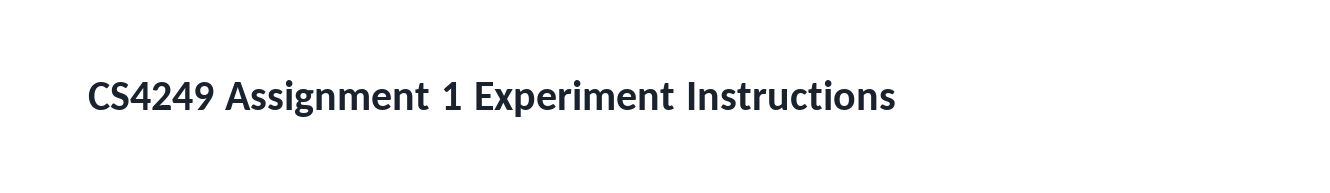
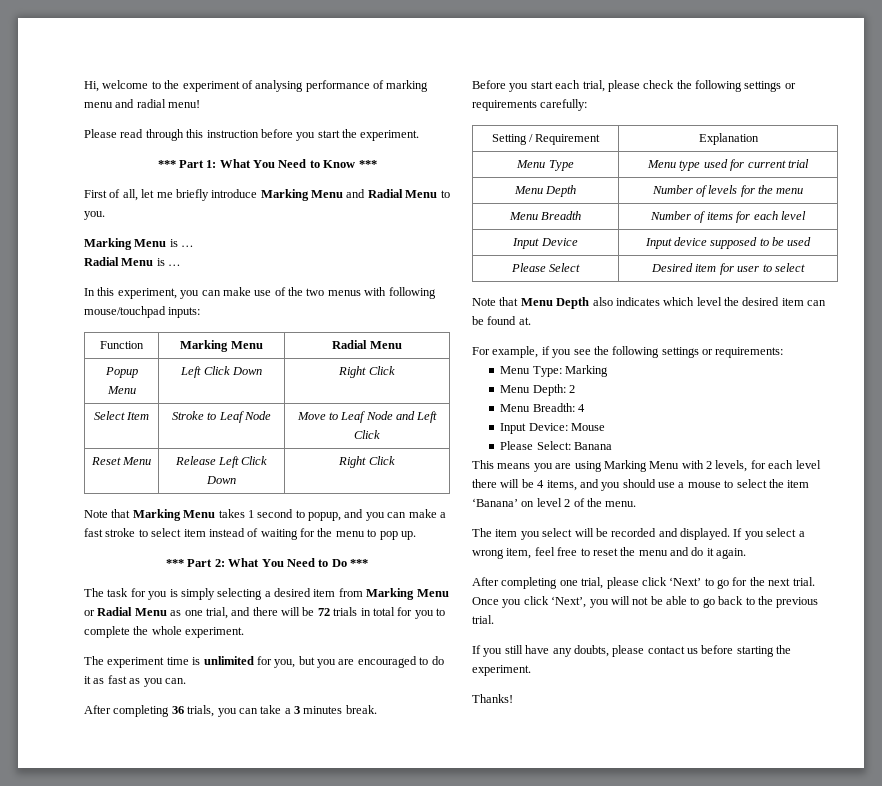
[88,80,896,117] CS4249 Assignment 1 Experiment Instructions -> [84,80,429,92] [84,99,201,108] [84,129,420,141] [157,159,377,168] [84,189,450,201] [84,211,105,220] [84,238,195,250] [84,257,182,266] [84,287,436,299] [84,306,201,318] [100,341,144,349] [180,340,263,352] [332,340,402,349] [104,367,138,378] [106,386,136,394] [180,366,262,378] [338,366,395,378] [93,411,150,420] [171,411,272,423] [296,411,438,423] [354,430,380,439] [90,457,152,465] [174,456,268,468] [206,476,236,484] [338,456,395,468] [84,509,446,521] [84,528,416,540] [166,558,368,567] [84,588,449,600] [84,607,445,619] [84,626,245,638] [84,656,444,668] [84,675,186,687] [84,705,377,717] [472,80,796,92] [472,99,588,111] [491,134,601,145] [698,133,759,145] [516,160,574,171] [647,159,809,171] [513,185,577,197] [651,185,804,197] [508,211,582,220] [650,211,806,223] [512,238,578,249] [644,237,812,249] [510,263,581,272] [651,263,805,275] [472,297,827,309] [472,316,531,325] [472,346,784,358] [500,365,609,377] [500,384,576,396] [500,403,586,412] [500,423,606,434] [500,441,613,450] [472,460,821,472] [472,479,810,491] [472,498,637,507] [472,528,805,540] [472,547,747,559] [472,577,815,589] [472,596,819,608] [472,615,494,624] [472,645,792,657] [472,665,531,676] [472,694,513,703] Hi, welcome to the experiment of analysing performance of marking menu and radial menu! // Please read through this instruction before you start the experiment. // *** Part 1: What You Need to Know *** // First of all, let me briefly introduce Marking Menu and Radial Menu to you. // Marking Menu is … // Radial Menu is … // In this experiment, you can make use of the two menus with following mouse/touchpad inputs: // Function | Marking Menu | Radial Menu // Popup Menu | Left Click Down | Right Click // Select Item | Stroke to Leaf Node | Move to Leaf Node and Left Click // Reset Menu | Release Left Click Down | Right Click // Note that Marking Menu takes 1 second to popup, and you can make a fast stroke to select item instead of waiting for the menu to pop up. // *** Part 2: What You Need to Do *** // The task for you is simply selecting a desired item from Marking Menu or Radial Menu as one trial, and there will be 72 trials in total for you to complete the whole experiment. // The experiment time is unlimited for you, but you are encouraged to do it as fast as you can. // After completing 36 trials, you can take a 3 minutes break. // Before you start each trial, please check the following settings or requirements carefully: // Setting / Requirement | Explanation // Menu Type | Menu type used for current trial // Menu Depth | Number of levels for the menu // Menu Breadth | Number of items for each level // Input Device | Input device supposed to be used // Please Select | Desired item for user to select // Note that Menu Depth also indicates which level the desired item can be found at. // For example, if you see the following settings or requirements: // Menu Type: Marking // Menu Depth: 2 // Menu Breadth: 4 // Input Device: Mouse // Please Select: Banana // This means you are using Marking Menu with 2 levels, for each level there will be 4 items, and you should use a mouse to select the item ‘Banana’ on level 2 of the menu. // The item you select will be recorded and displayed. If you select a wrong item, feel free to reset the menu and do it again. // After completing one trial, please click ‘Next’ to go for the next trial. Once you click ‘Next’, you will not be able to go back to the previous trial. // If you still have any doubts, please contact us before starting the experiment. // Thanks!

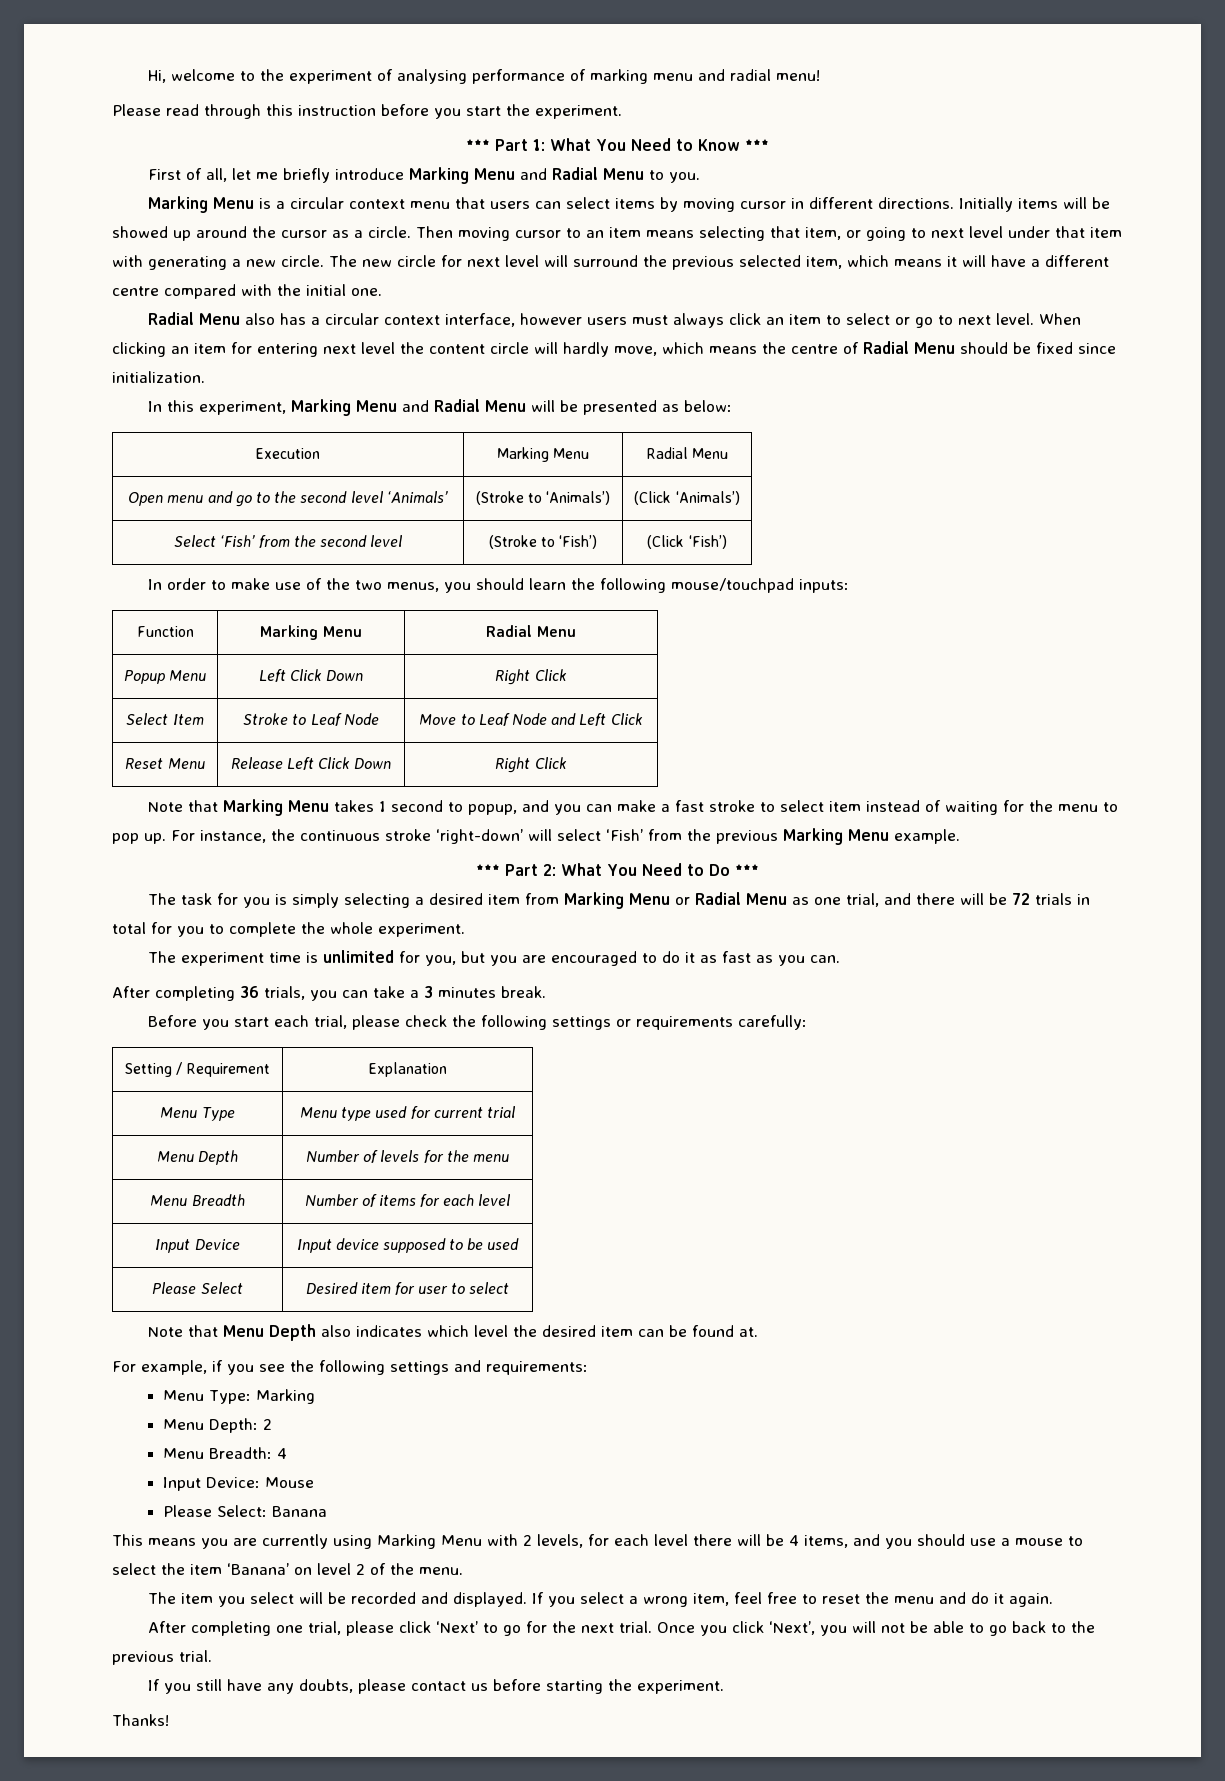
[181,245,195,247] [84,257,182,266] [84,287,221,299] … // Radial Menu is … // In this experiment, you can -> [276,197,1111,212] [112,226,1122,241] [112,255,1109,270] [112,284,382,299] [148,312,1082,328] [112,341,1116,357] [112,371,205,383] [148,399,733,416] [256,448,320,459] [496,447,590,462] [645,447,729,459] [128,491,448,507] [475,491,611,505] [634,491,740,505] [173,535,403,548] [488,535,598,549] [647,535,727,549] [148,578,227,590] a circular context menu that users can select items by moving cursor in different directions. Initially items will be showed up around the cursor as a circle. Then moving cursor to an item means selecting that item, or going to next level under that item with generating a new circle. The new circle for next level will surround the previous selected item, which means it will have a different centre compared with the initial one. // Radial Menu also has a circular context interface, however users must always click an item to select or go to next level. When clicking an item for entering next level the content circle will hardly move, which means the centre of Radial Menu should be fixed since initialization. // In this experiment, Marking Menu and Radial Menu will be presented as below: // Execution | Marking Menu | Radial Menu // Open menu and go to the second level ‘Animals’ | (Stroke to ‘Animals’) | (Click ‘Animals’) // Select ‘Fish’ from the second level | (Stroke to ‘Fish’) | (Click ‘Fish’) // In order to
[327,287,387,296] menus with -> [387,578,596,593] menus, you should learn the
(416, 535) none -> [171,828,960,845] For instance, the continuous stroke ‘right-down’ will select ‘Fish’ from the previous Marking Menu example.
[702,349,713,355] or -> [454,1360,481,1372] and
(572, 466) none -> [262,1534,328,1549] currently

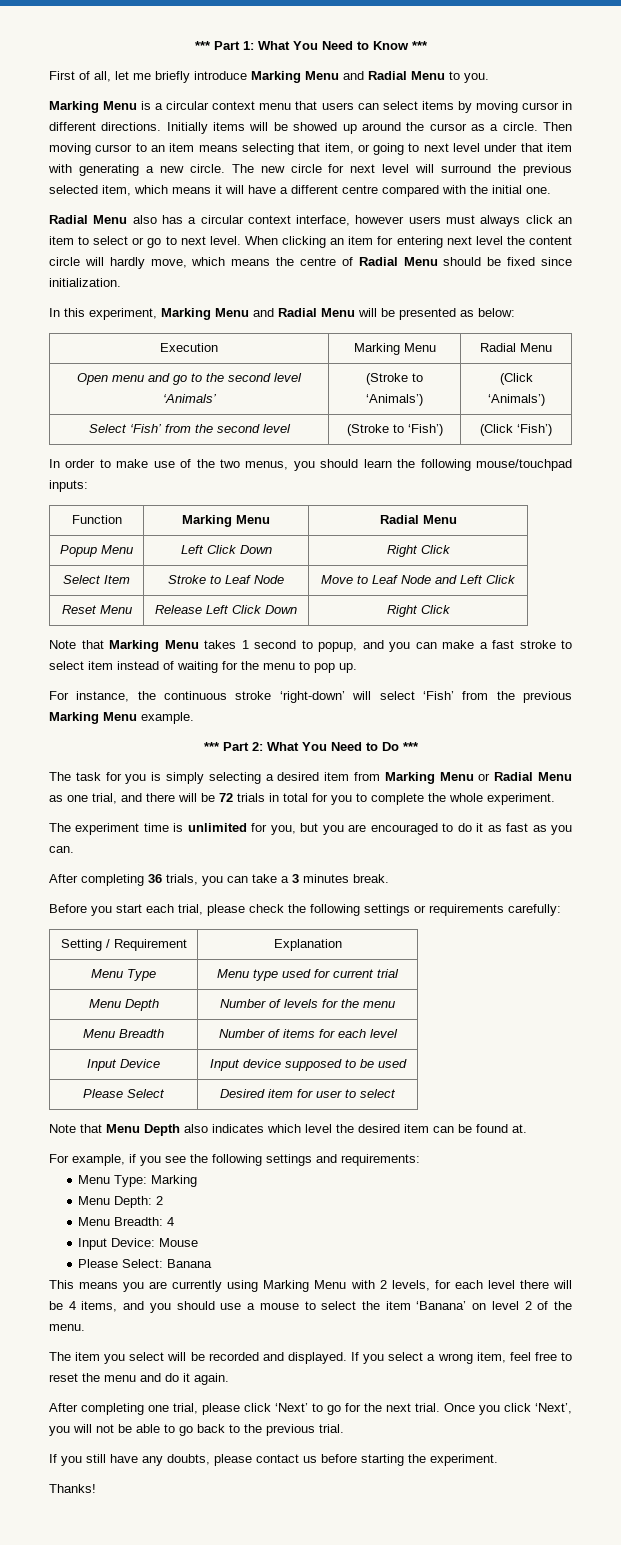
[148,69,821,84] [112,104,622,119] Hi, welcome to the experiment of analysing performance of marking menu and radial menu! // Please read through this instruction before you start the experiment. // -> (194, 45) none
(166, 838) none -> (357, 668) //

